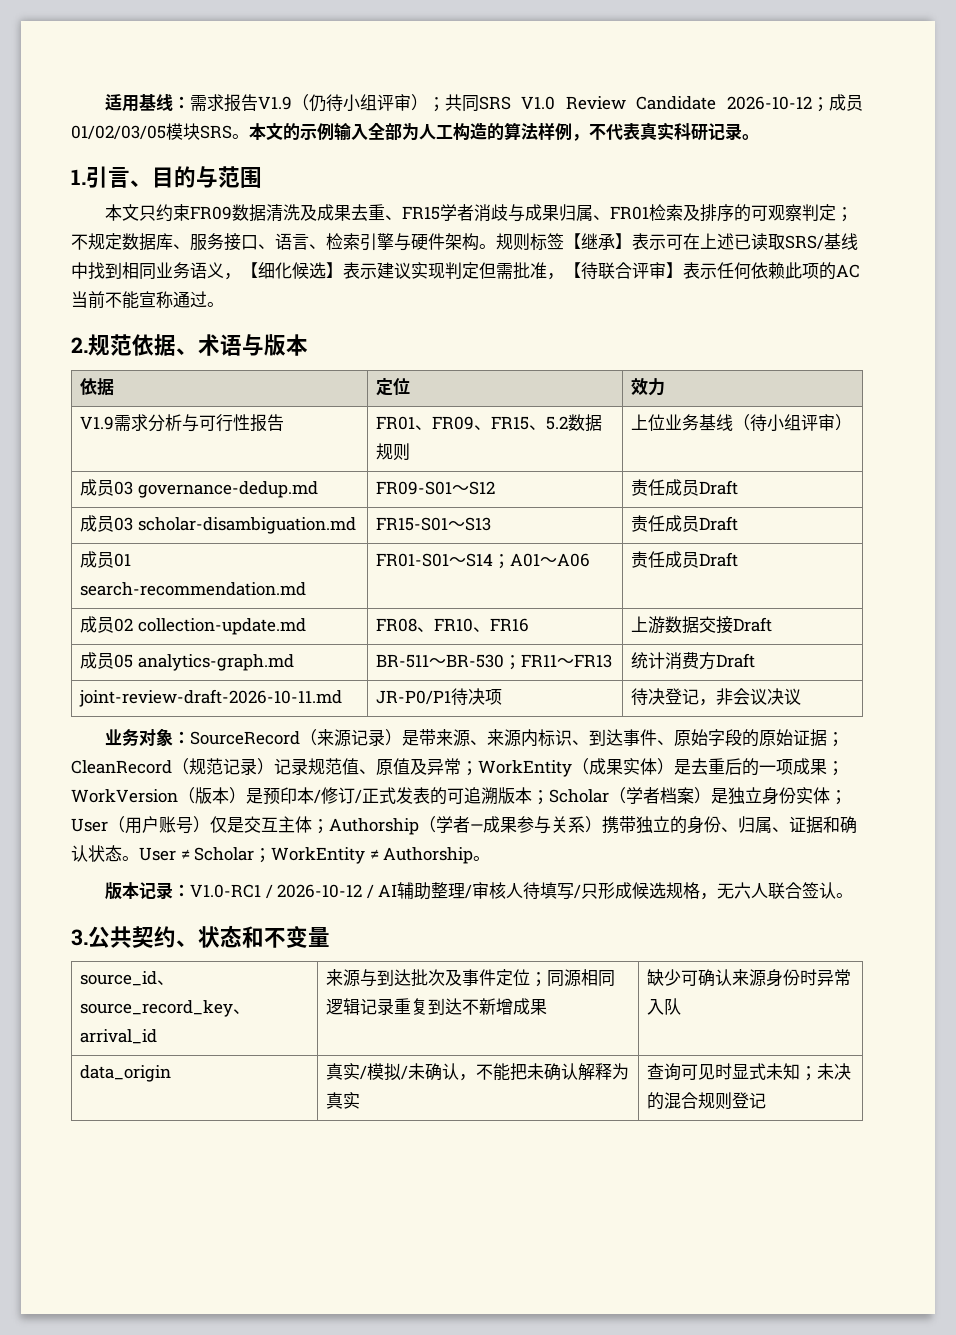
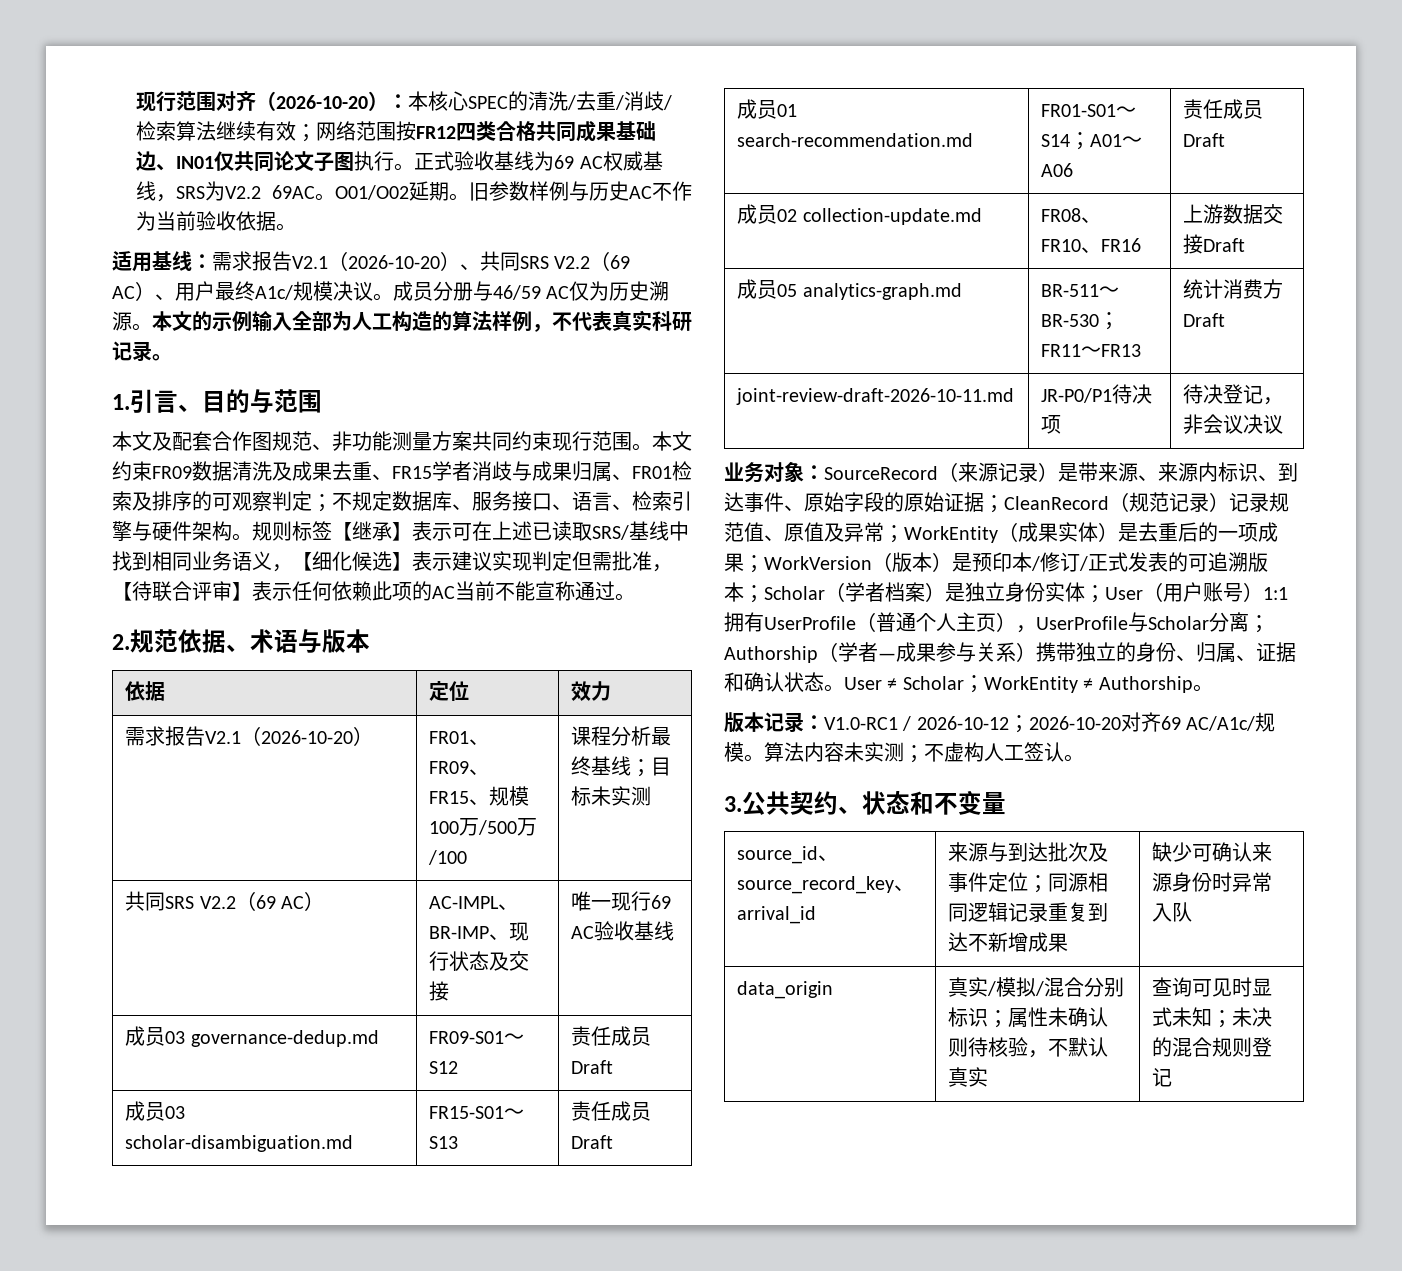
(104, 102) none -> [136,91,673,112] [136,120,657,142] [136,151,663,172] [136,181,692,202] [136,211,297,231] 现行范围对齐（2026-10-20）：本核心SPEC的清洗/去重/消歧/检索算法继续有效；网络范围按FR12四类合格共同成果基础边、IN01仅共同论文子图执行。正式验收基线为69 AC权威基线，SRS为V2.2 69AC。O01/O02延期。旧参数样例与历史AC不作为当前验收依据。 //
[257,94,863,112] [71,123,232,140] V1.9（仍待小组评审）；共同SRS V1.0 Review Candidate 2026-10-12；成员01/02/03/05模块SRS -> [292,251,631,271] [112,281,670,301] [112,311,132,331] V2.1（2026-10-20）、共同SRS V2.2（69 AC）、用户最终A1c/规模决议。成员分册与46/59 AC仅为历史溯源
[138,205,156,221] 只 -> [152,431,692,451] 及配套合作图规范、非功能测量方案共同约束现行范围。本文
[80,414,285,432] V1.9需求分析与可行性报告 -> [125,726,374,746] 需求报告V2.1（2026-10-20）
[546,414,603,432] [376,443,411,461] [631,414,853,432] 5.2数据规则 | 上位业务基线（待小组评审） -> [489,786,530,806] [429,818,538,836] [428,850,468,865] [571,726,672,746] [571,756,672,777] [571,786,652,806] [125,891,324,911] [429,896,519,910] [429,922,530,941] [429,951,530,971] [429,981,450,1001] [571,891,672,911] [571,921,675,941] 规模100万/500万/100 | 课程分析最终基线；目标未实测 // 共同SRS V2.2（69 AC） | AC-IMPL、BR-IMP、现行状态及交接 | 唯一现行69 AC验收基线
[210,816,312,833] 仅是交互主体 -> [1263,587,1288,600] [724,612,1249,633] 1:1拥有UserProfile（普通个人主页），UserProfile与Scholar分离
[366,882,803,900] / AI辅助整理/审核人待填写/只形成候选规格，无六人联合 -> [1008,712,1276,733] [724,742,1024,763] ；2026-10-20对齐69 AC/A1c/规模。算法内容未实测；不虚构人工
[408,1063,630,1081] 未确认，不能把未确认解释为 -> [1044,977,1125,997] [948,1007,1109,1028] [948,1037,1109,1058] 混合分别标识；属性未确认则待核验，不默认

